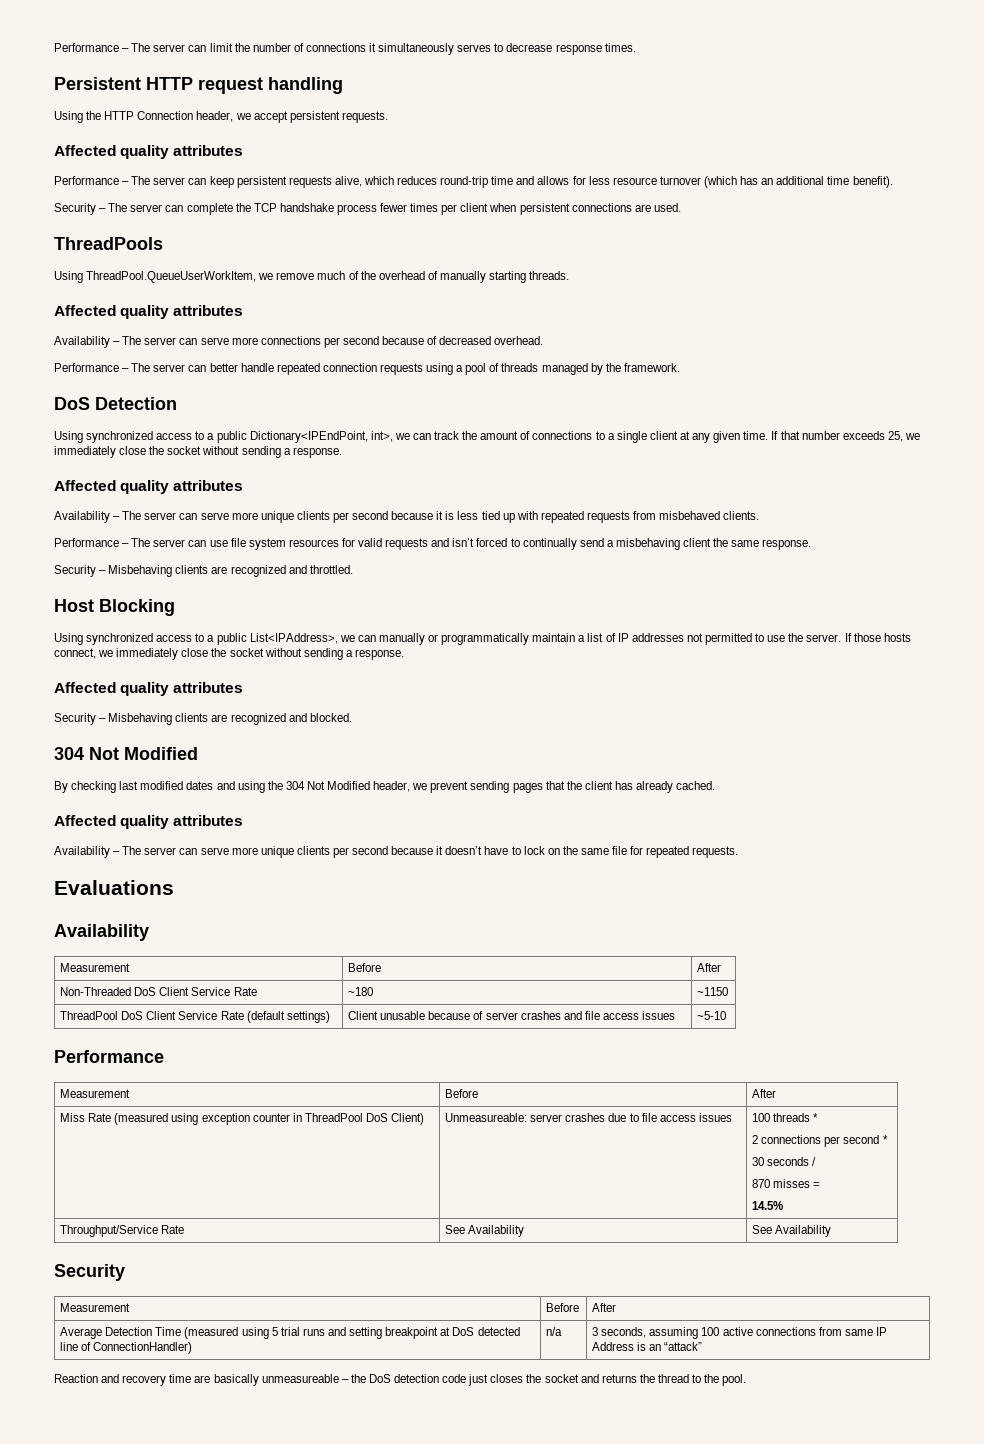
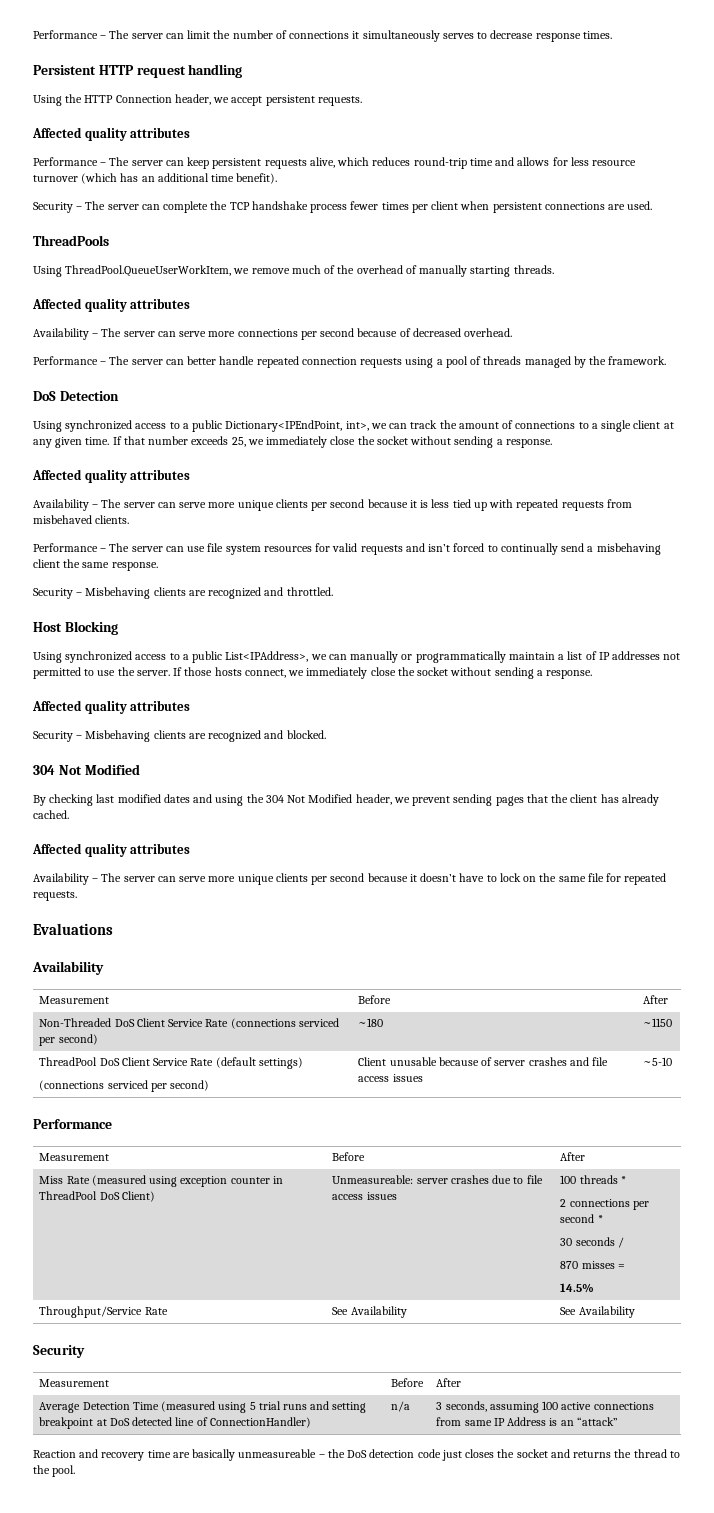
(257, 991) none -> [230,1018,339,1029] [39,1034,98,1046] (connections serviced per second)
(330, 1017) none -> [39,1080,210,1092] // (connections serviced per second)

